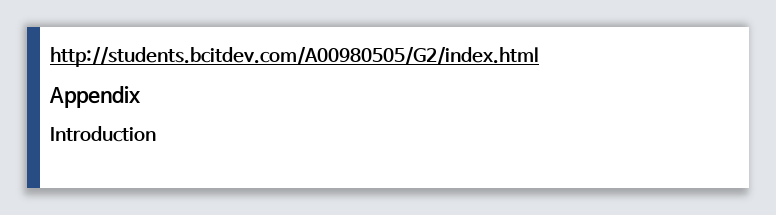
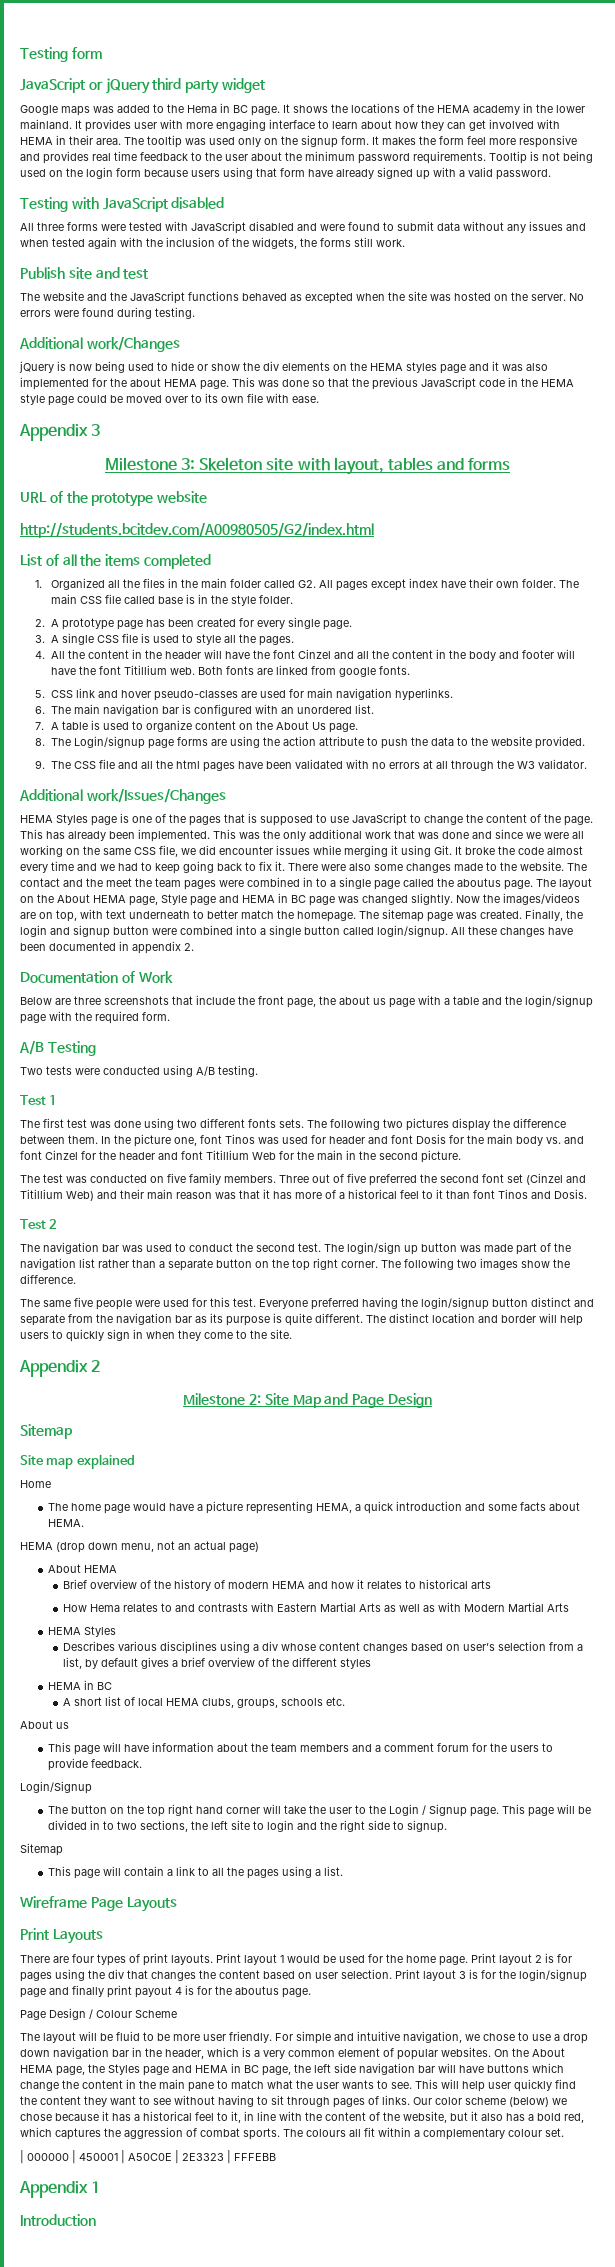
[50,46,539,67] [49,86,141,108] http://students.bcitdev.com/A00980505/G2/index.html // Appendix -> [20,47,102,62] [20,78,265,94] [20,103,585,116] [20,119,560,132] [20,135,577,148] [20,151,593,164] [20,167,551,180] [20,197,225,212] [20,221,586,234] [20,237,405,249] [20,267,149,279] [20,291,584,304] [20,307,195,319] [19,336,180,352] [19,361,548,374] [20,377,574,390] [20,393,319,406] [19,424,101,441] [104,457,511,475] [20,491,208,507] [20,522,374,538] [20,554,211,569] [35,578,579,591] [50,594,293,606] [35,617,352,630] [35,633,294,646] [35,649,575,661] [50,665,410,677] [35,688,453,701] [35,704,374,716] [35,720,358,733] [35,736,585,749] [35,759,587,772] [19,788,226,804] [20,813,593,826] [20,829,584,842] [20,845,583,857] [20,861,587,874] [20,877,592,890] [20,893,580,906] [20,909,583,922] [20,925,573,938] [20,941,194,954] [20,971,173,983] [20,995,593,1008] [20,1011,170,1024] [19,1040,96,1056] [20,1065,258,1077] [20,1095,58,1105] [20,1118,566,1131] [20,1134,584,1147] [20,1150,461,1163] [20,1173,586,1186] [20,1189,587,1201] [20,1219,58,1229] [20,1242,571,1255] [20,1258,570,1271] [20,1274,76,1284] [20,1297,594,1310] [20,1313,583,1326] [20,1329,292,1342] [19,1360,101,1377] [183,1393,432,1408] [20,1424,73,1439] [20,1454,135,1469] [20,1480,51,1488] [47,1501,580,1514] [47,1519,84,1527] [20,1541,259,1553] [47,1564,117,1573] [63,1579,492,1591] [63,1602,570,1612] [47,1626,116,1637] [63,1641,584,1654] [63,1657,372,1669] [47,1680,112,1690] [63,1696,346,1709] [20,1720,69,1729] [47,1742,553,1755] [47,1758,142,1771] [20,1781,92,1794] [47,1804,591,1817] [47,1820,447,1833] [20,1843,63,1856] [47,1866,343,1879] [20,1896,177,1912] [20,1928,103,1944] [20,1953,572,1966] [20,1969,587,1982] [20,1985,311,1998] [20,2008,177,2020] [20,2031,588,2044] [20,2047,565,2060] [20,2063,564,2076] [20,2079,576,2092] [20,2095,567,2108] [20,2111,584,2123] [20,2127,564,2140] [20,2150,276,2164] [19,2181,101,2198] Testing form // JavaScript or jQuery third party widget // Google maps was added to the Hema in BC page. It shows the locations of the HEMA academy in the lower mainland. It provides user with more engaging interface to learn about how they can get involved with HEMA in their area. The tooltip was used only on the signup form. It makes the form feel more responsive and provides real time feedback to the user about the minimum password requirements. Tooltip is not being used on the login form because users using that form have already signed up with a valid password. // Testing with JavaScript disabled // All three forms were tested with JavaScript disabled and were found to submit data without any issues and when tested again with the inclusion of the widgets, the forms still work. // Publish site and test // The website and the JavaScript functions behaved as excepted when the site was hosted on the server. No errors were found during testing. // Additional work/Changes // jQuery is now being used to hide or show the div elements on the HEMA styles page and it was also implemented for the about HEMA page. This was done so that the previous JavaScript code in the HEMA style page could be moved over to its own file with ease. // Appendix 3 // Milestone 3: Skeleton site with layout, tables and forms // URL of the prototype website // http://students.bcitdev.com/A00980505/G2/index.html // List of all the items completed // 1. Organized all the files in the main folder called G2. All pages except index have their own folder. The main CSS file called base is in the style folder. // 2. A prototype page has been created for every single page. // 3. A single CSS file is used to style all the pages. // 4. All the content in the header will have the font Cinzel and all the content in the body and footer will have the font Titillium web. Both fonts are linked from google fonts. // 5. CSS link and hover pseudo-classes are used for main navigation hyperlinks. // 6. The main navigation bar is configured with an unordered list. // 7. A table is used to organize content on the About Us page. // 8. The Login/signup page forms are using the action attribute to push the data to the website provided. // 9. The CSS file and all the html pages have been validated with no errors at all through the W3 validator. // Additional work/Issues/Changes // HEMA Styles page is one of the pages that is supposed to use JavaScript to change the content of the page. This has already been implemented. This was the only additional work that was done and since we were all working on the same CSS file, we did encounter issues while merging it using Git. It broke the code almost every time and we had to keep going back to fix it. There were also some changes made to the website. The contact and the meet the team pages were combined in to a single page called the aboutus page. The layout on the About HEMA page, Style page and HEMA in BC page was changed slightly. Now the images/videos are on top, with text underneath to better match the homepage. The sitemap page was created. Finally, the login and signup button were combined into a single button called login/signup. All these changes have been documented in appendix 2. // Documentation of Work // Below are three screenshots that include the front page, the about us page with a table and the login/signup page with the required form. // A/B Testing // Two tests were conducted using A/B testing. // Test 1 // The first test was done using two different fonts sets. The following two pictures display the difference between them. In the picture one, font Tinos was used for header and font Dosis for the main body vs. and font Cinzel for the header and font Titillium Web for the main in the second picture. // The test was conducted on five family members. Three out of five preferred the second font set (Cinzel and Titillium Web) and their main reason was that it has more of a historical feel to it than font Tinos and Dosis. // Test 2 // The navigation bar was used to conduct the second test. The login/sign up button was made part of the navigation list rather than a separate button on the top right corner. The following two images show the difference. // The same five people were used for this test. Everyone preferred having the login/signup button distinct and separate from the navigation bar as its purpose is quite different. The distinct location and border will help users to quickly sign in when they come to the site. // Appendix 2 // Milestone 2: Site Map and Page Design // Sitemap // Site map explained // Home // The home page would have a picture representing HEMA, a quick introduction and some facts about HEMA. // HEMA (drop down menu, not an actual page) // About HEMA // Brief overview of the history of modern HEMA and how it relates to historical arts // How Hema relates to and contrasts with Eastern Martial Arts as well as with Modern Martial Arts // HEMA Styles // Describes various disciplines using a div whose content changes based on user’s selection from a list, by default gives a brief overview of the different styles // HEMA in BC // A short list of local HEMA clubs, groups, schools etc. // About us // This page will have information about the team members and a comment forum for the users to provide feedback. // Login/Signup // The button on the top right hand corner will take the user to the Login / Signup page. This page will be divided in to two sections, the left site to login and the right side to signup. // Sitemap // This page will contain a link to all the pages using a list. // Wireframe Page Layouts // Print Layouts // There are four types of print layouts. Print layout 1 would be used for the home page. Print layout 2 is for pages using the div that changes the content based on user selection. Print layout 3 is for the login/signup page and finally print payout 4 is for the aboutus page. // Page Design / Colour Scheme // The layout will be fluid to be more user friendly. For simple and intuitive navigation, we chose to use a drop down navigation bar in the header, which is a very common element of popular websites. On the About HEMA page, the Styles page and HEMA in BC page, the left side navigation bar will have buttons which change the content in the main pane to match what the user wants to see. This will help user quickly find the content they want to see without having to sit through pages of links. Our color scheme (below) we chose because it has a historical feel to it, in line with the content of the website, but it also has a bold red, which captures the aggression of combat sports. The colours all fit within a complementary colour set. // | 000000 | 450001 | A50C0E | 2E3323 | FFFEBB // Appendix 1

